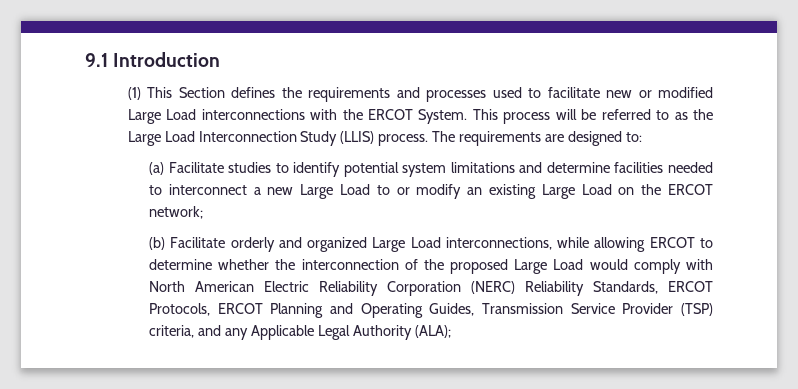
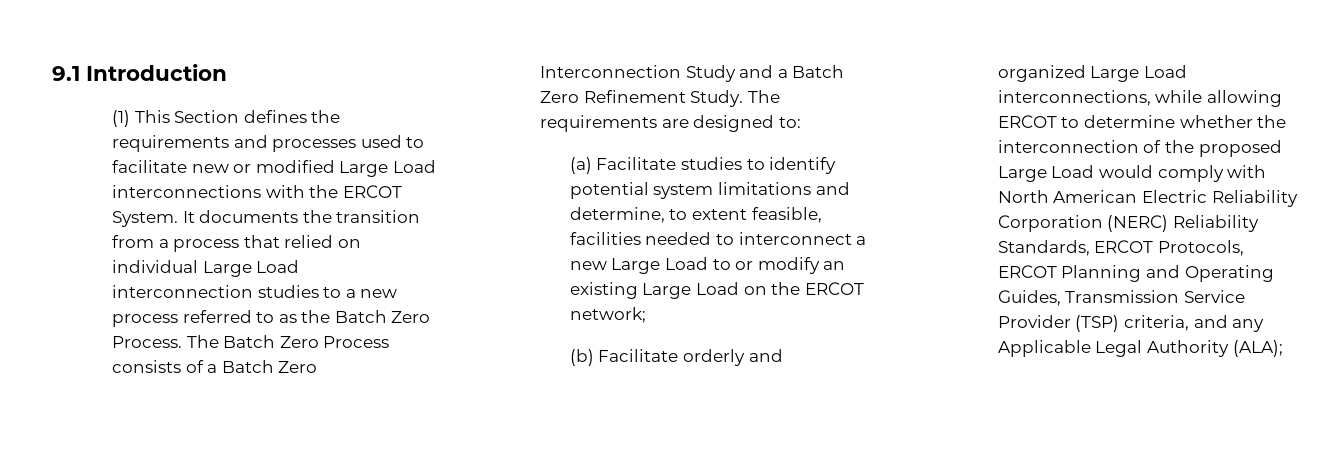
[472,109,714,124] [127,131,429,146] This process will be referred to as the Large Load Interconnection Study (LLIS) process. -> [182,210,421,223] [111,235,361,252] [111,260,300,277] [111,285,398,298] [111,310,431,327] [111,335,390,348] [111,360,318,373] [539,65,845,82] [539,90,744,107] It documents the transition from a process that relied on individual Large Load interconnection studies to a new process referred to as the Batch Zero Process. The Batch Zero Process consists of a Batch Zero Interconnection Study and a Batch Zero Refinement Study.
[546,162,610,173] determine -> [569,207,822,223] determine, to extent feasible,

